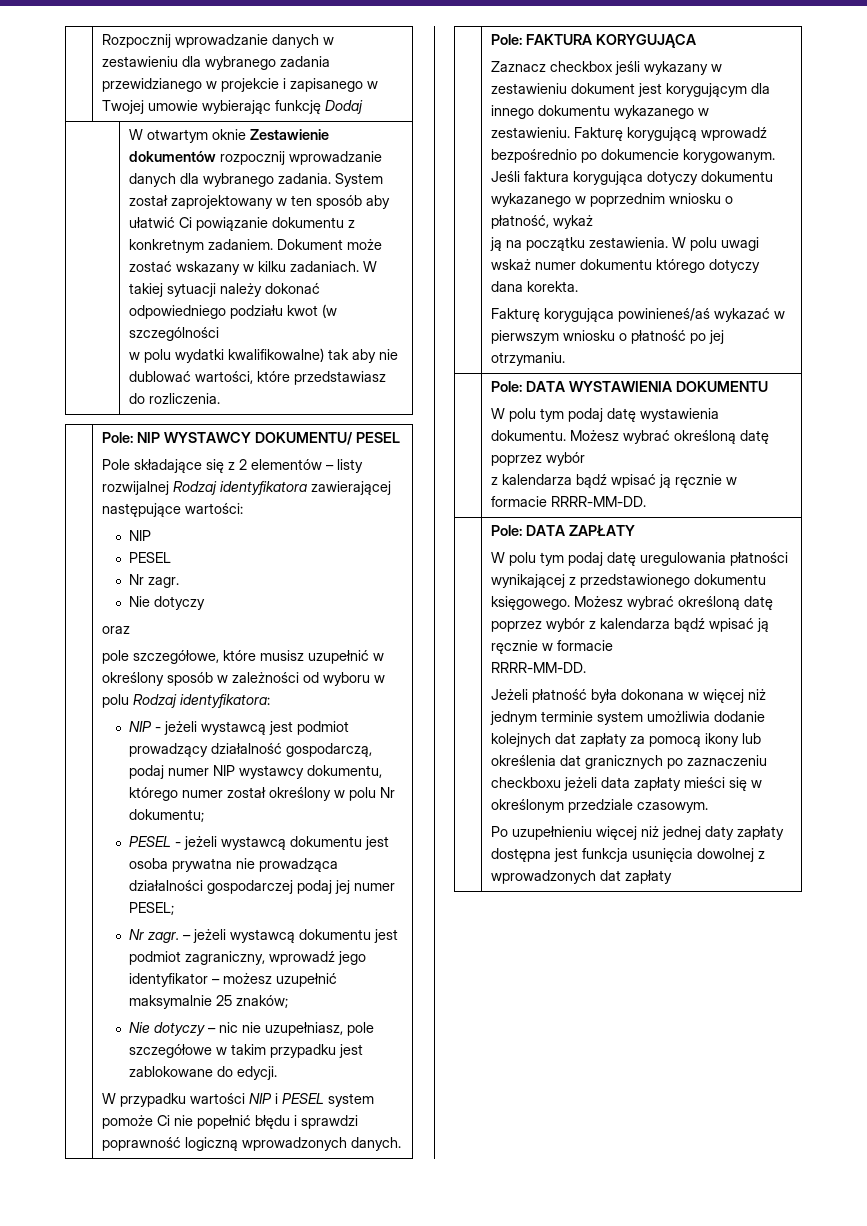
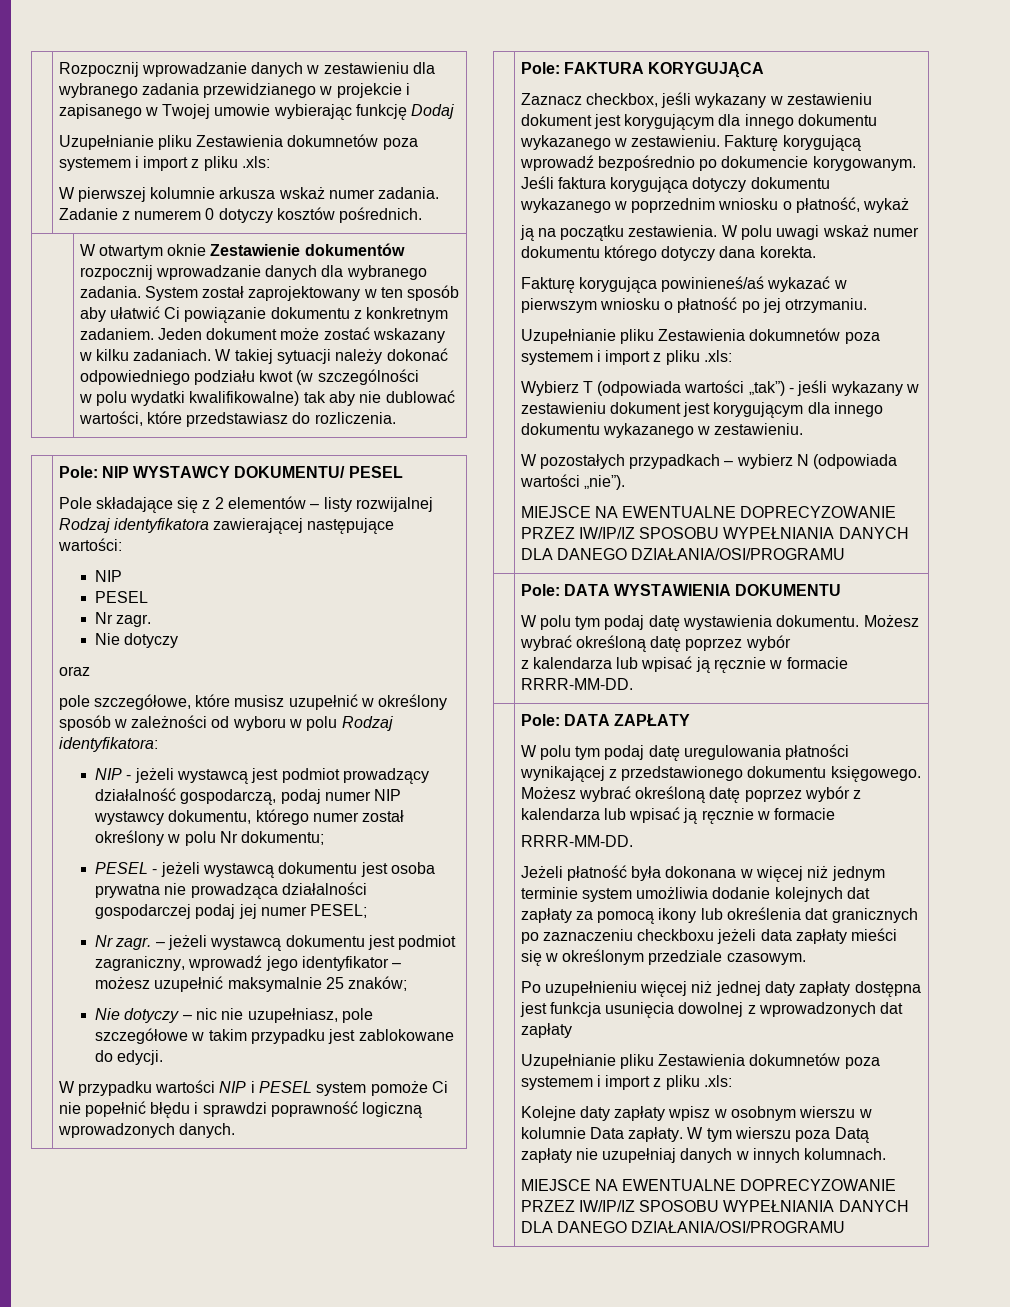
(364, 107) none -> [58,134,418,150] [58,156,271,171] [58,187,440,202] [58,207,423,223] // Uzupełnianie pliku Zestawienia dokumnetów poza systemem i import z pliku .xls: // W pierwszej kolumnie arkusza wskaż numer zadania. Zadanie z numerem 0 dotyczy kosztów pośrednich.
[277,239,344,250] Dokument -> [157,328,278,340] Jeden dokument
[550,61,614,72] checkbox -> [585,93,658,107] checkbox,
(566, 359) none -> [520,328,880,344] [520,350,733,365] [520,380,920,396] [520,402,884,418] [520,423,804,438] [520,454,898,469] [519,474,625,490] [520,506,897,518] [520,527,909,539] [520,548,846,560] // Uzupełnianie pliku Zestawienia dokumnetów poza systemem i import z pliku .xls: // Wybierz T (odpowiada wartości „tak”) - jeśli wykazany w zestawieniu dokument jest korygującym dla innego dokumentu wykazanego w zestawieniu. // W pozostałych przypadkach – wybierz N (odpowiada wartości „nie”). // MIEJSCE NA EWENTUALNE DOPRECYZOWANIE PRZEZ IW/IP/IZ SPOSOBU WYPEŁNIANIA DANYCH DLA DANEGO DZIAŁANIA/OSI/PROGRAMU
[576,474,608,488] bądź -> [616,657,639,669] lub
[674,618,706,632] bądź -> [603,808,626,820] lub
(673, 877) none -> [520,1053,880,1069] [520,1075,733,1090] [520,1106,872,1121] [520,1127,869,1143] [520,1148,887,1163] [520,1179,897,1191] [520,1200,909,1212] [520,1221,846,1233] // Uzupełnianie pliku Zestawienia dokumnetów poza systemem i import z pliku .xls: // Kolejne daty zapłaty wpisz w osobnym wierszu w kolumnie Data zapłaty. W tym wierszu poza Datą zapłaty nie uzupełniaj danych w innych kolumnach. // MIEJSCE NA EWENTUALNE DOPRECYZOWANIE PRZEZ IW/IP/IZ SPOSOBU WYPEŁNIANIA DANYCH DLA DANEGO DZIAŁANIA/OSI/PROGRAMU

